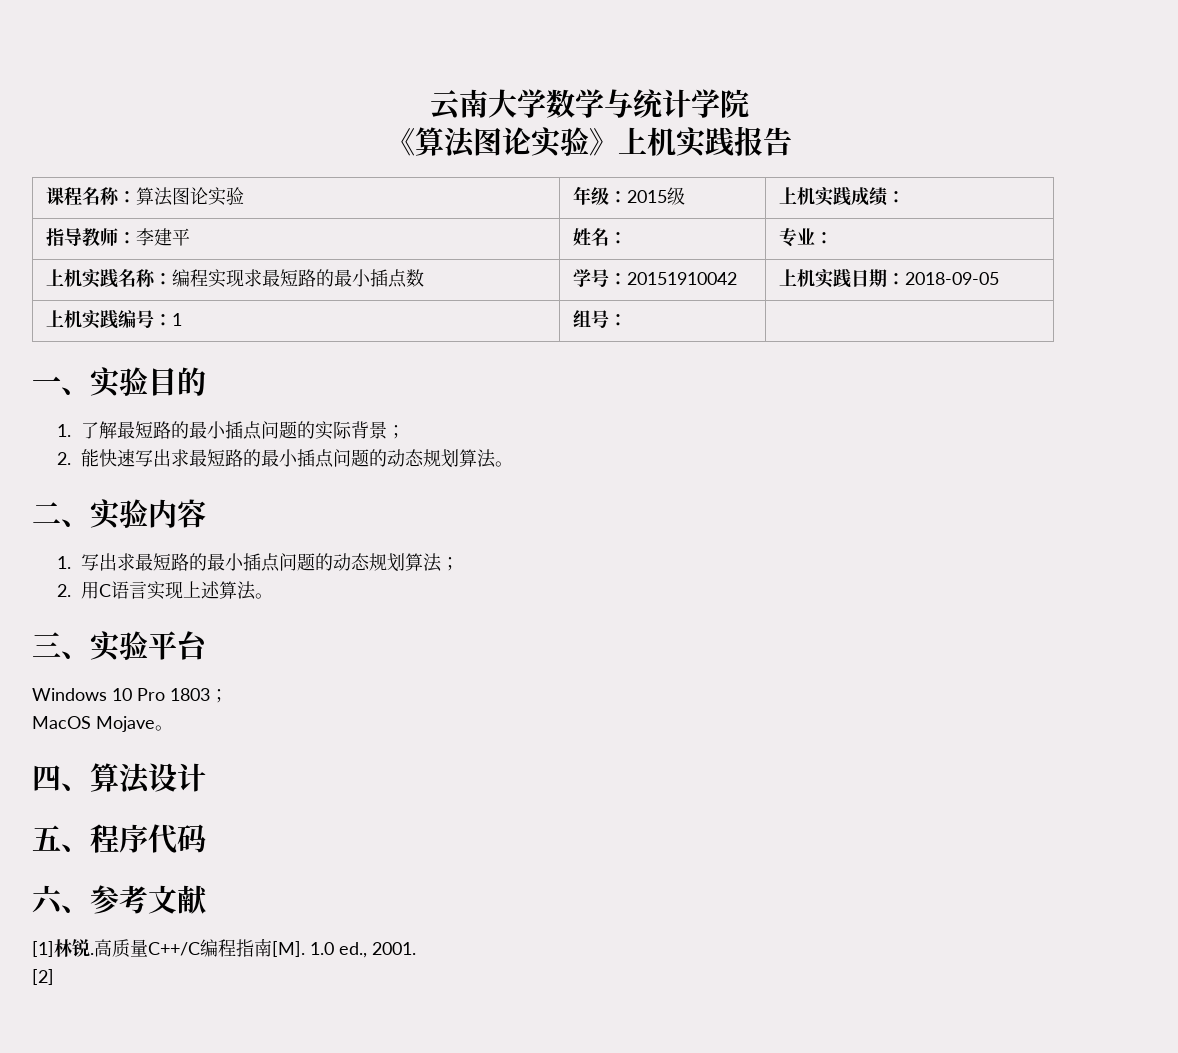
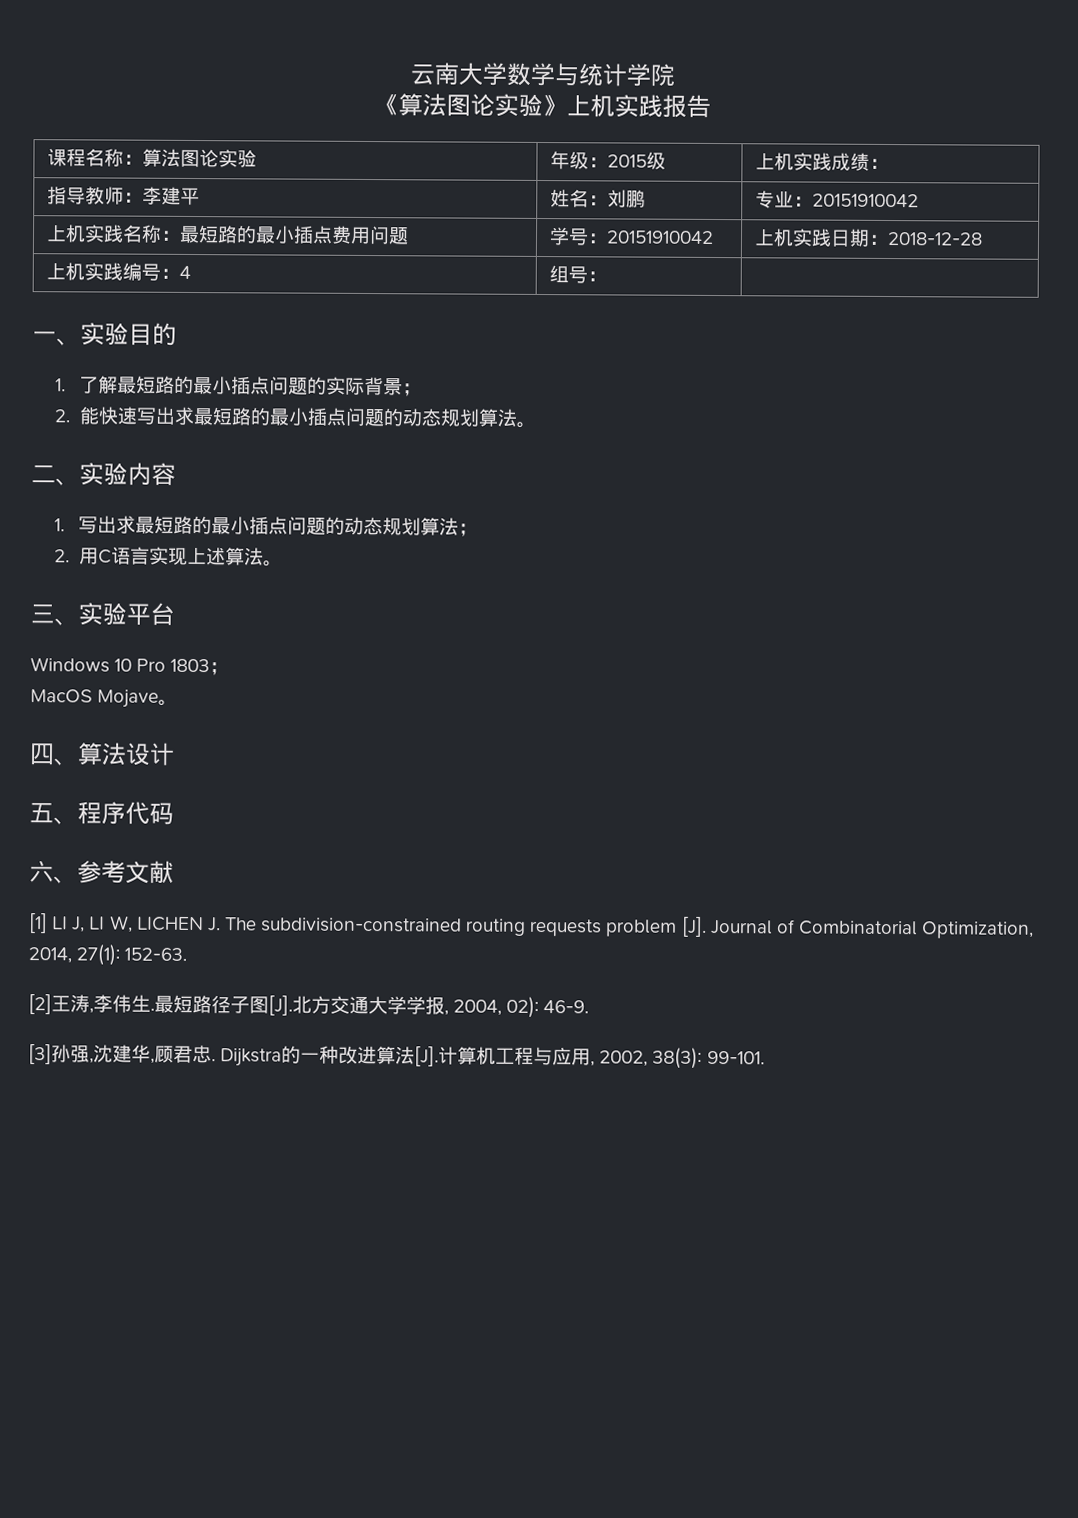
(628, 238) none -> [607,189,647,208] 刘鹏
(834, 238) none -> [812,193,920,208] 20151910042
[172,269,425,288] 编程实现求最短路的最小插点数 -> [179,225,410,245] 最短路的最小插点费用问题
[905,272,1000,285] 2018-09-05 -> [887,232,984,246] 2018-12-28
[172,313,183,326] 1 -> [179,265,192,279] 4
[54,938,416,958] [32,969,54,985] 林锐.高质量C++/C编程指南[M]. 1.0 ed., 2001. // [2] -> [52,915,1035,939] [28,944,188,966] [28,994,590,1019] [28,1044,765,1069] LI J, LI W, LICHEN J. The subdivision-constrained routing requests problem [J]. Journal of Combinatorial Optimization, 2014, 27(1): 152-63. // [2]王涛,李伟生.最短路径子图[J].北方交通大学学报, 2004, 02): 46-9. // [3]孙强,沈建华,顾君忠. Dijkstra的一种改进算法[J].计算机工程与应用, 2002, 38(3): 99-101.

